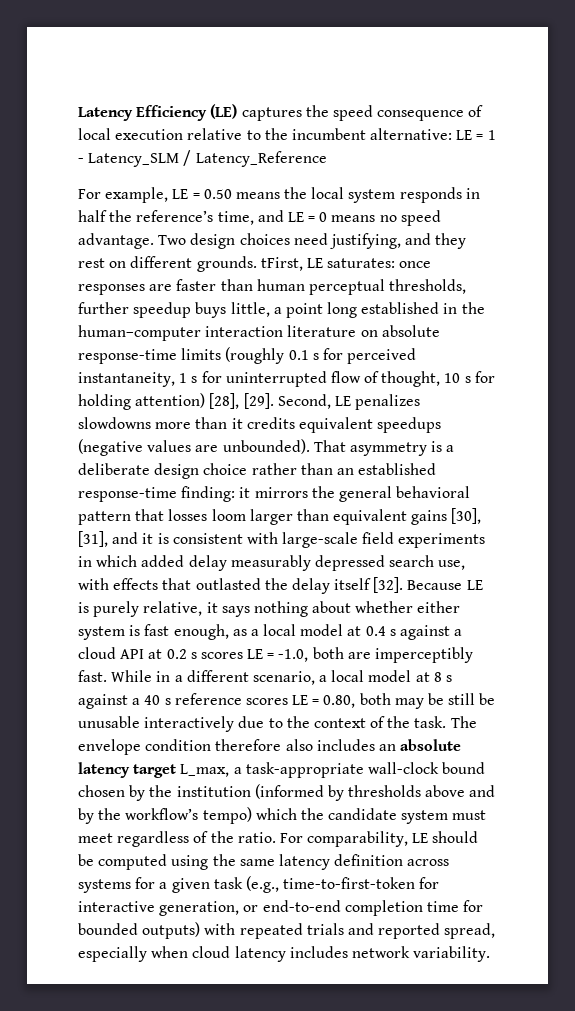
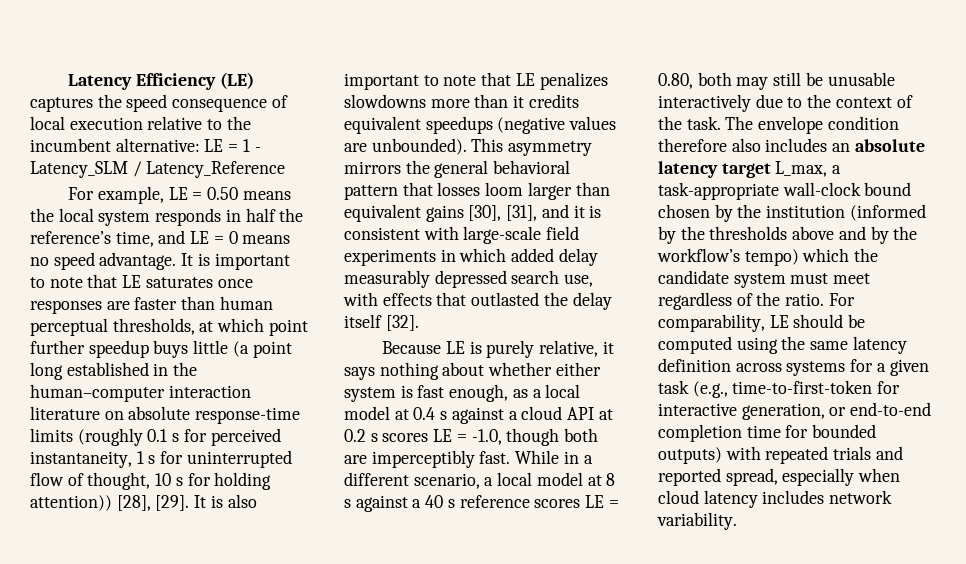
[158,233,467,249] [78,256,396,272] Two design choices need justifying, and they rest on different grounds. tFirst, LE saturates: -> [181,253,290,270] [30,274,213,288] It is important to note that LE saturates
(467, 286) none -> [199,318,308,336] at which point
[230,302,282,317] little, a -> [193,340,249,357] little (a
[135,393,206,408] attention) -> [30,495,112,511] attention))
[277,394,331,409] Second, -> [194,494,257,508] [344,72,512,90] It is also important to note that
[313,440,455,456] [78,463,437,479] [78,486,251,502] That asymmetry is a deliberate design choice rather than an established response-time finding: it -> [471,138,593,156] This asymmetry
(404, 585) none -> (419, 323) //
(309, 655) none -> [506,428,560,446] though
[428,693,445,705] be -> (769, 83) none
(344, 793) none -> [680,226,705,240] the

